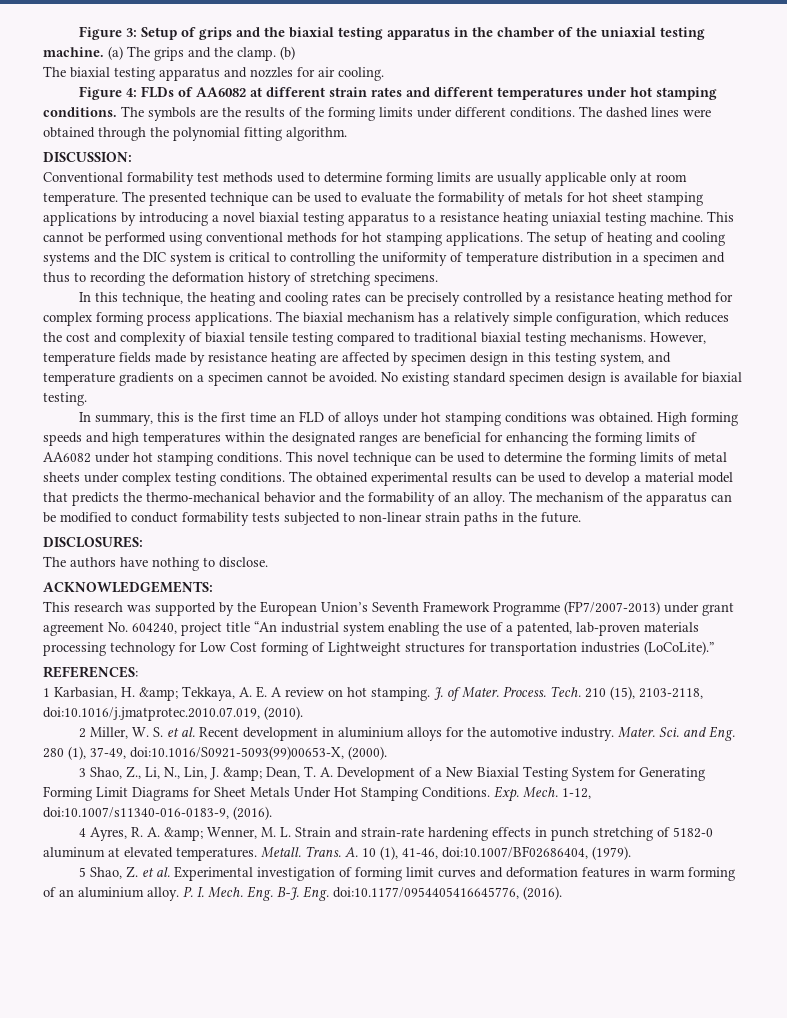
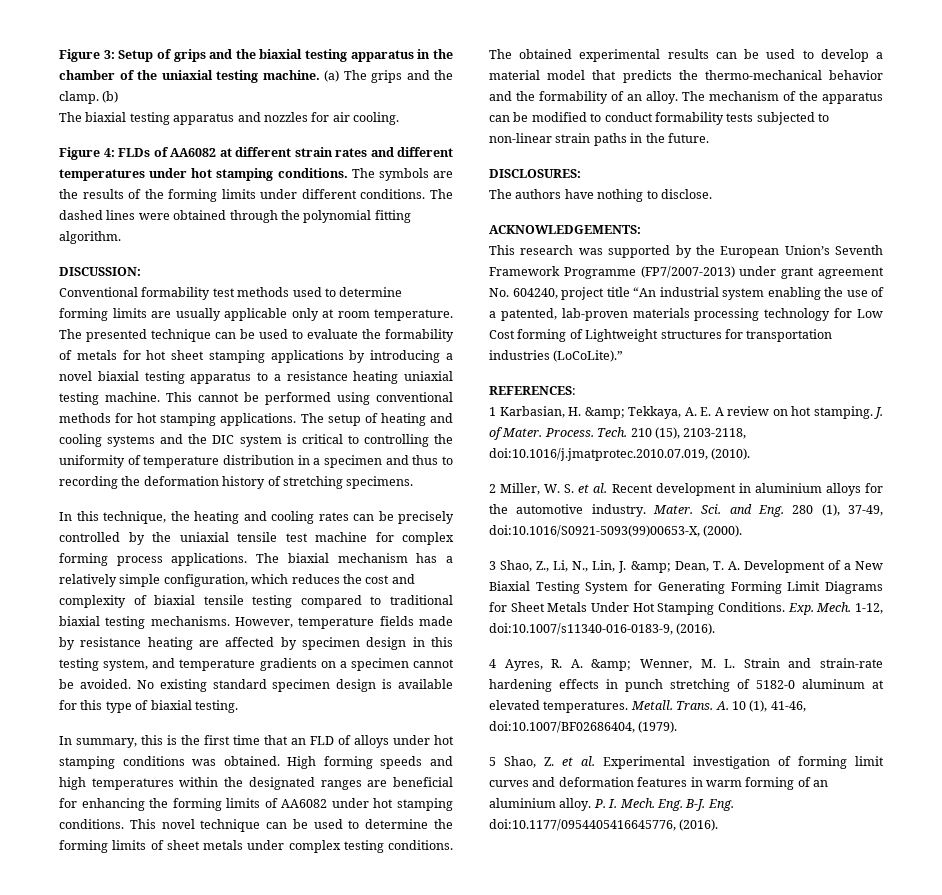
[543,292,712,306] a resistance heating method -> [152,532,367,542] the uniaxial tensile test machine
(699, 377) none -> [80,700,149,713] this type of
(276, 417) none -> [264,735,288,745] that
[694,452,727,462] [43,472,80,482] metal sheets -> [166,840,243,850] sheet metals

